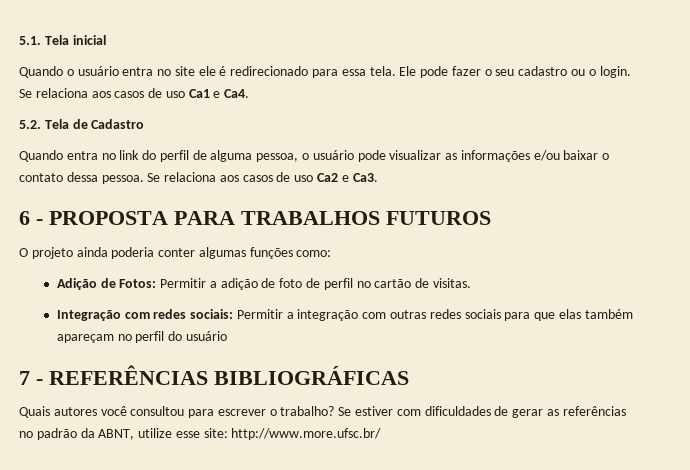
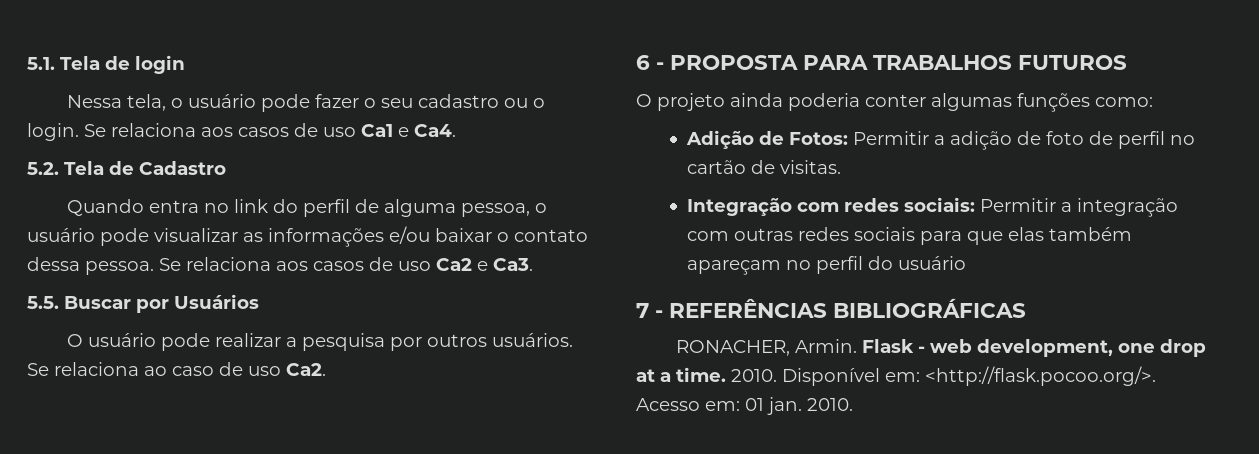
[72,35,106,45] [19,66,417,78] inicial // Quando o usuário entra no site ele é redirecionado para essa tela. Ele -> [105,55,185,74] [66,94,256,111] de login // Nessa tela, o usuário
(378, 177) none -> [27,294,259,313] [66,333,573,351] [27,362,326,376] // 5.5. Buscar por Usuários // O usuário pode realizar a pesquisa por outros usuários. Se relaciona ao caso de uso Ca2.
[19,406,626,418] [19,428,382,440] Quais autores você consultou para escrever o trabalho? Se estiver com dificuldades de gerar as referências no padrão da ABNT, utilize esse site: http://www.more.ufsc.br/ -> [675,339,1206,357] [636,366,1156,386] [636,397,853,415] RONACHER, Armin. Flask - web development, one drop at a time. 2010. Disponível em: <http://flask.pocoo.org/>. Acesso em: 01 jan. 2010.

